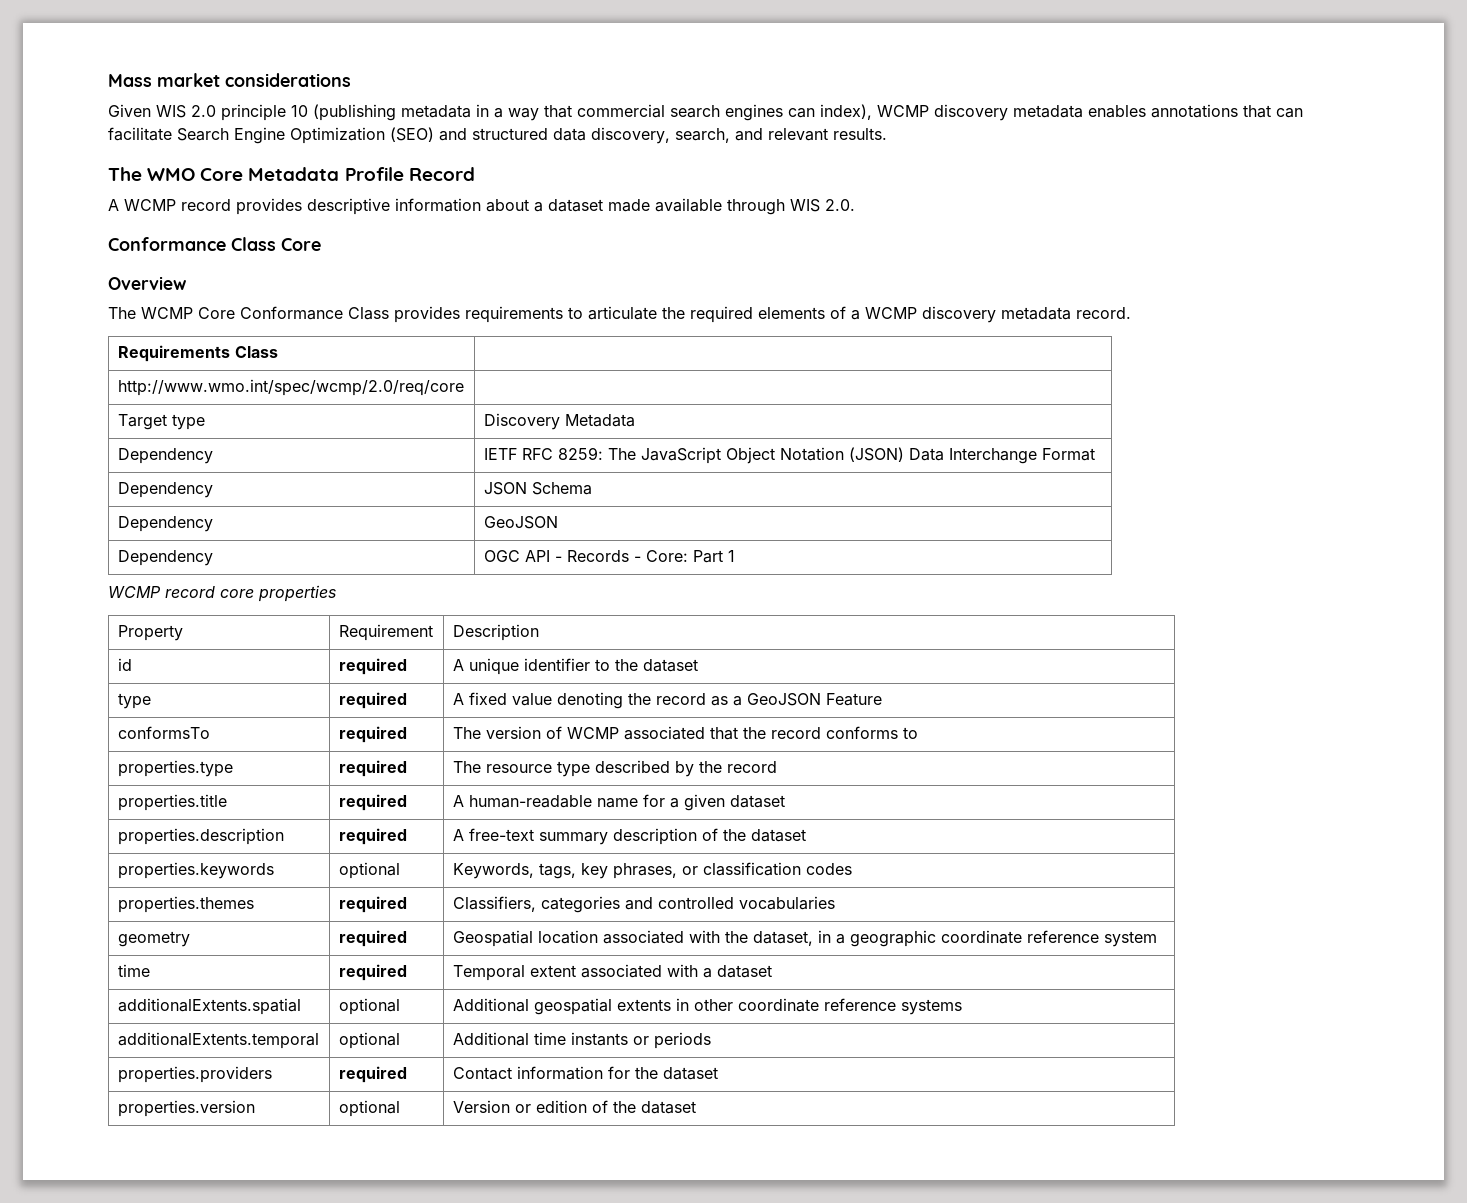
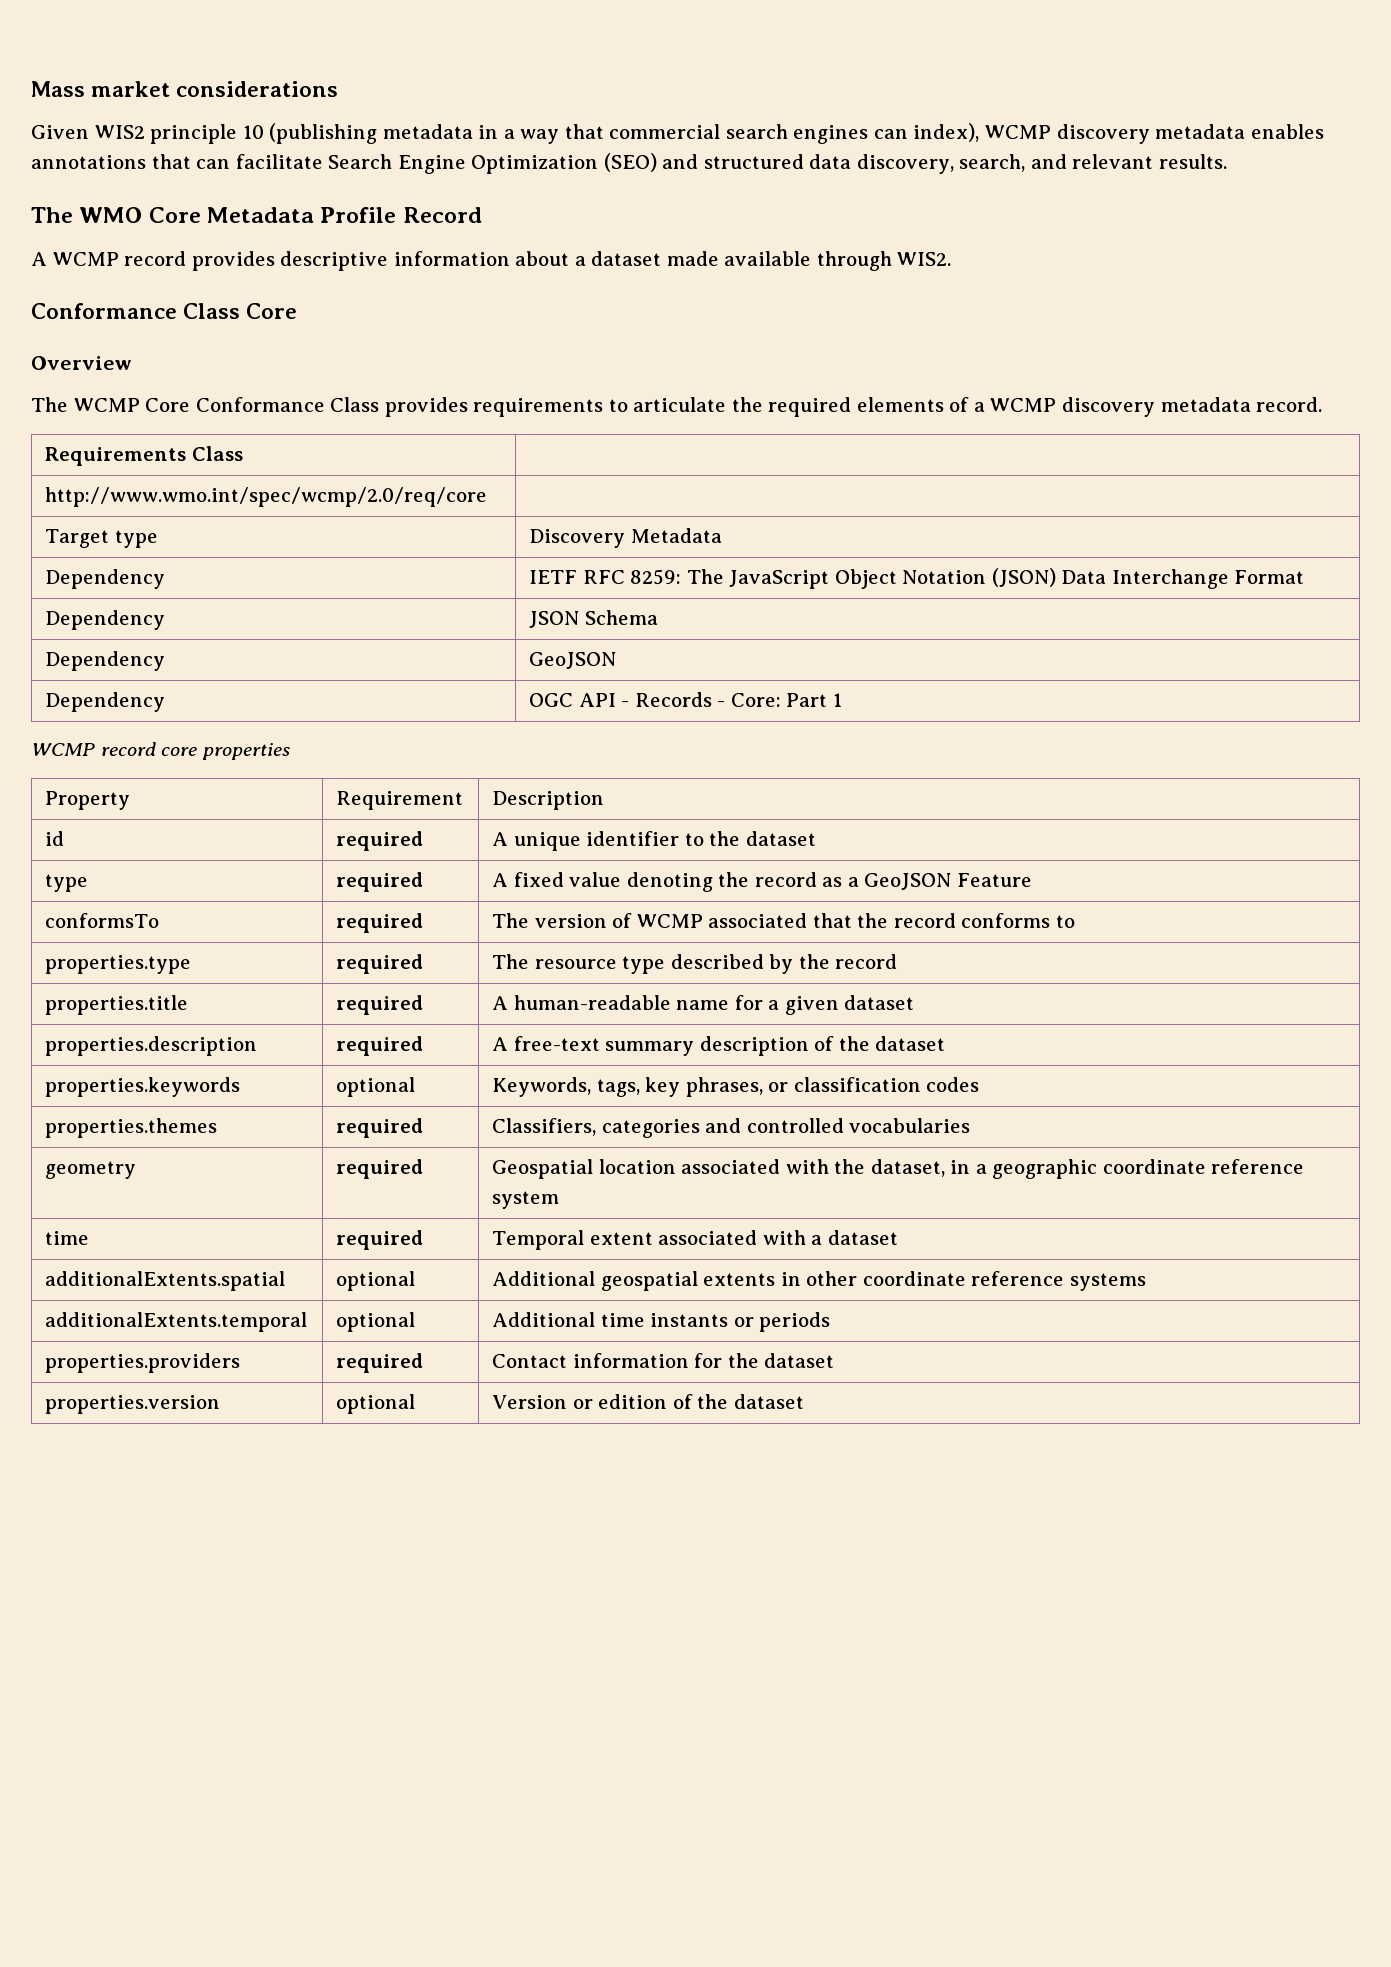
[156,105,216,118] WIS 2.0 -> [94,125,145,139] WIS2
[790,199,855,212] WIS 2.0. -> [897,252,952,266] WIS2.

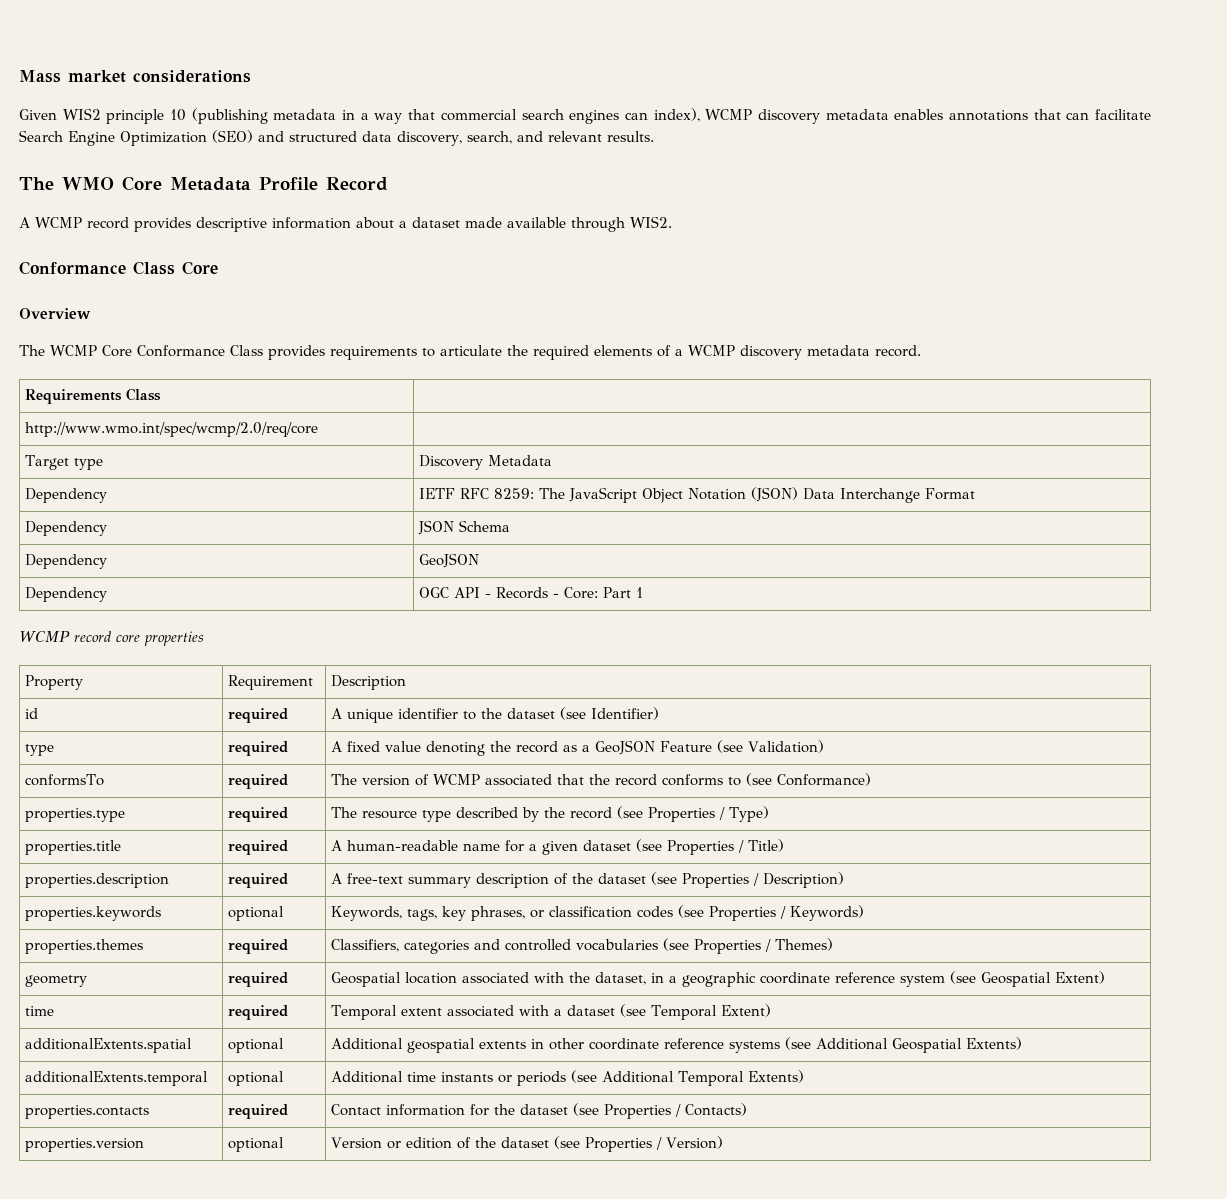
(816, 838) none -> [560,707,660,720] (see Identifier)
(1032, 880) none -> [717,740,825,753] (see Validation)
(1075, 921) none -> [746,773,872,786] (see Conformance)
(898, 961) none -> [617,806,770,822] (see Properties / Type)
(915, 1002) none -> [636,839,785,855] (see Properties / Title)
(946, 1043) none -> [651,872,845,888] (see Properties / Description)
(980, 1084) none -> [678,905,865,921] (see Properties / Keywords)
(971, 1125) none -> [663,938,834,954] (see Properties / Themes)
(560, 1200) none -> [950,971,1106,987] (see Geospatial Extent)
(898, 1237) none -> [620,1004,772,1020] (see Temporal Extent)
(1146, 1282) none -> [785,1037,1023,1053] (see Additional Geospatial Extents)
[45,1353,241,1373] // properties.providers -> [571,1070,805,1086] [25,1105,150,1119] (see Additional Temporal Extents) // properties.contacts
(835, 1360) none -> [573,1103,748,1119] (see Properties / Contacts)
(804, 1401) none -> [554,1136,724,1152] (see Properties / Version)

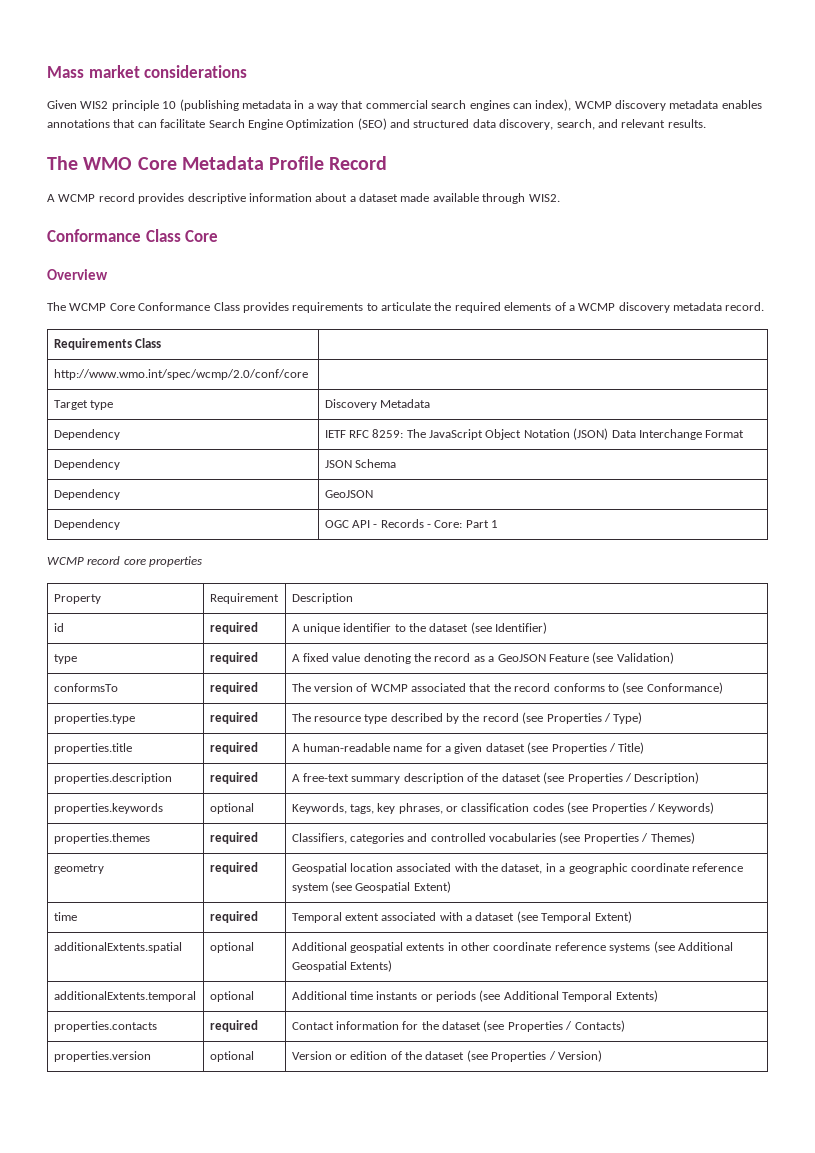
[25,422,319,437] http://www.wmo.int/spec/wcmp/2.0/req/core -> [53,369,308,380] http://www.wmo.int/spec/wcmp/2.0/conf/core

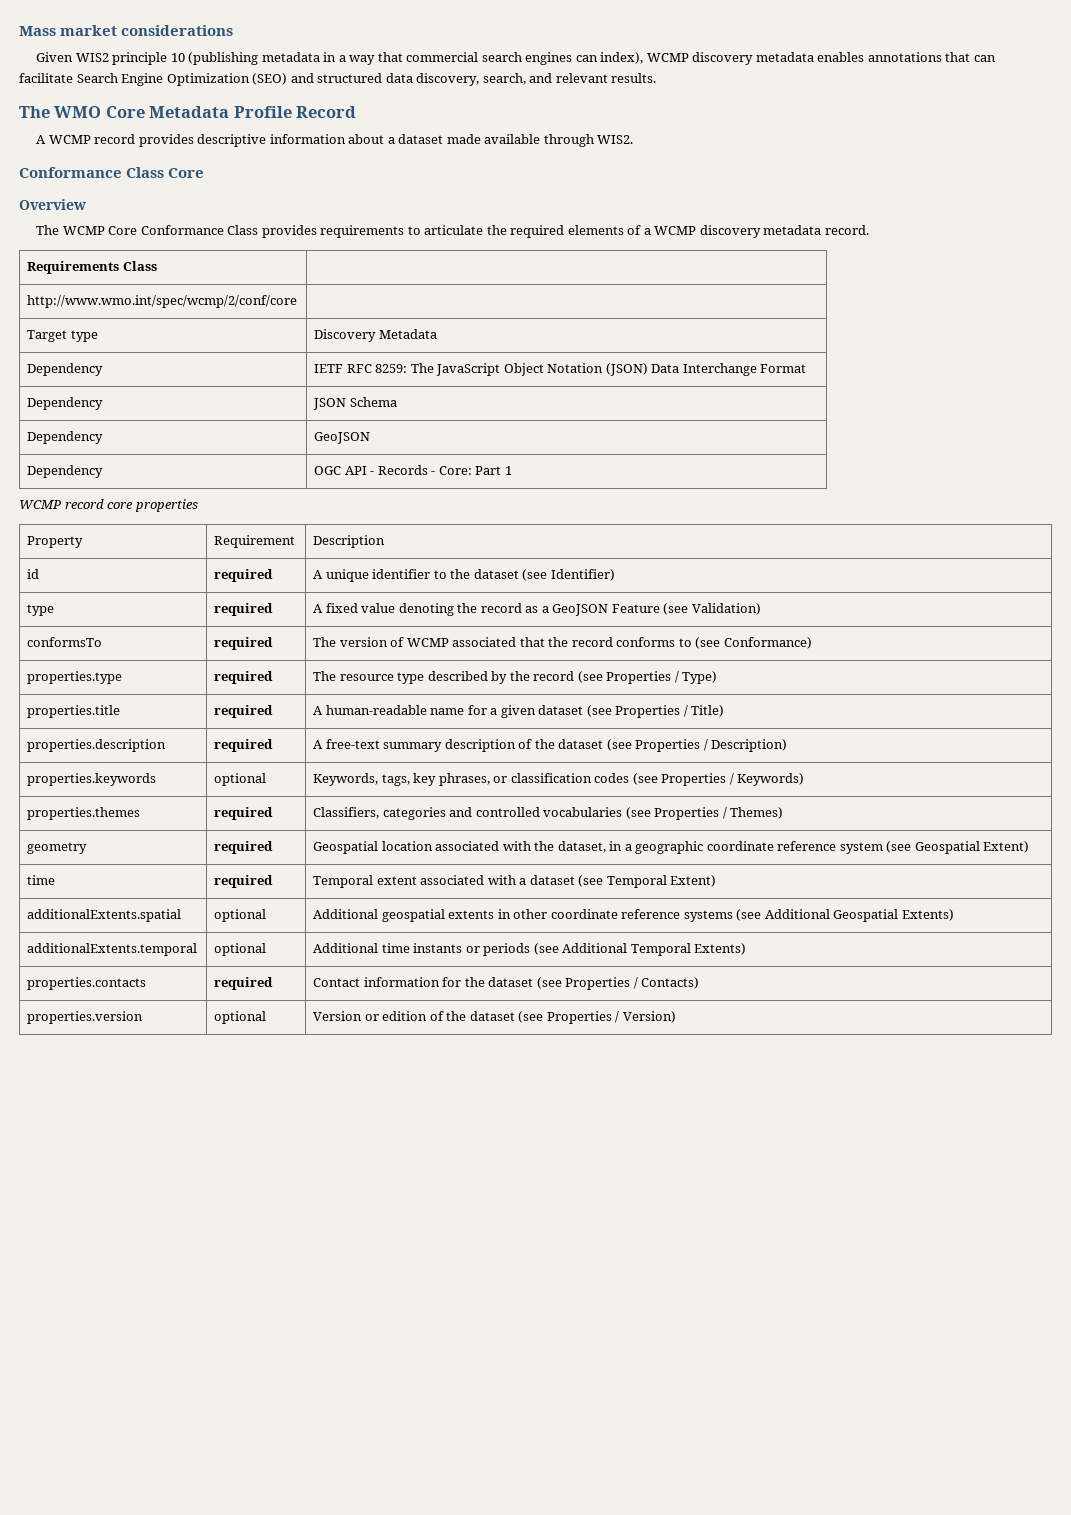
[53,369,308,380] http://www.wmo.int/spec/wcmp/2.0/conf/core -> [27,295,298,308] http://www.wmo.int/spec/wcmp/2/conf/core

